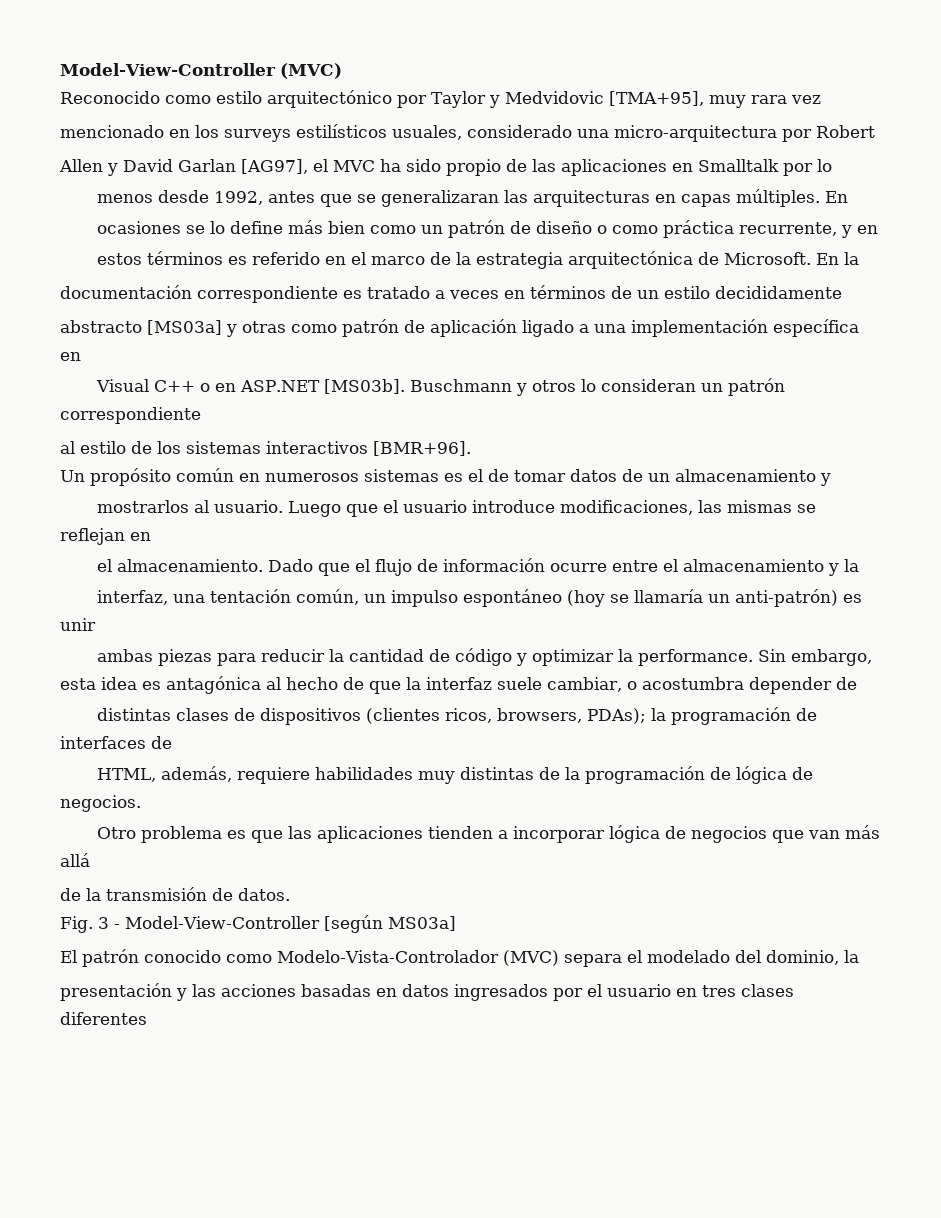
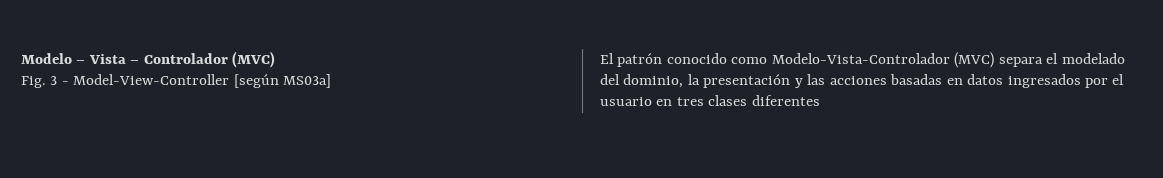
[60,63,342,79] [60,90,821,108] [60,124,875,142] [59,159,832,176] [97,189,849,207] [97,220,879,238] [97,251,860,269] [60,285,842,303] [60,319,859,337] [60,352,81,361] [96,378,786,396] [60,407,201,424] [60,441,471,456] [60,468,831,486] [97,500,817,517] [60,528,151,545] [97,558,860,576] [97,589,863,607] [60,618,96,631] [97,648,873,666] [60,676,857,694] [97,707,818,725] [60,736,172,749] [97,766,814,784] [60,795,141,812] [97,825,881,843] [60,853,90,867] [60,887,290,901] Model-View-Controller (MVC) // Reconocido como estilo arquitectónico por Taylor y Medvidovic [TMA+95], muy rara vez // mencionado en los surveys estilísticos usuales, considerado una micro-arquitectura por Robert // Allen y David Garlan [AG97], el MVC ha sido propio de las aplicaciones en Smalltalk por lo // menos desde 1992, antes que se generalizaran las arquitecturas en capas múltiples. En // ocasiones se lo define más bien como un patrón de diseño o como práctica recurrente, y en // estos términos es referido en el marco de la estrategia arquitectónica de Microsoft. En la // documentación correspondiente es tratado a veces en términos de un estilo decididamente // abstracto [MS03a] y otras como patrón de aplicación ligado a una implementación específica en // Visual C++ o en ASP.NET [MS03b]. Buschmann y otros lo consideran un patrón correspondiente // al estilo de los sistemas interactivos [BMR+96]. // Un propósito común en numerosos sistemas es el de tomar datos de un almacenamiento y // mostrarlos al usuario. Luego que el usuario introduce modificaciones, las mismas se reflejan en // el almacenamiento. Dado que el flujo de información ocurre entre el almacenamiento y la // interfaz, una tentación común, un impulso espontáneo (hoy se llamaría un anti-patrón) es unir // ambas piezas para reducir la cantidad de código y optimizar la performance. Sin embargo, esta idea es antagónica al hecho de que la interfaz suele cambiar, o acostumbra depender de // distintas clases de dispositivos (clientes ricos, browsers, PDAs); la programación de interfaces de // HTML, además, requiere habilidades muy distintas de la programación de lógica de negocios. // Otro problema es que las aplicaciones tienden a incorporar lógica de negocios que van más allá // de la transmisión de datos. -> [21,51,276,68] Modelo – Vista – Controlador (MVC)
(859, 956) // -> (700, 79) none

